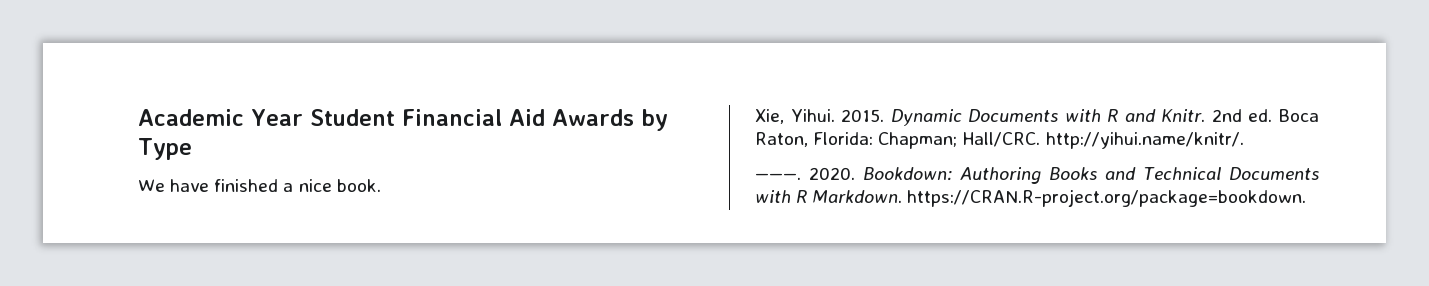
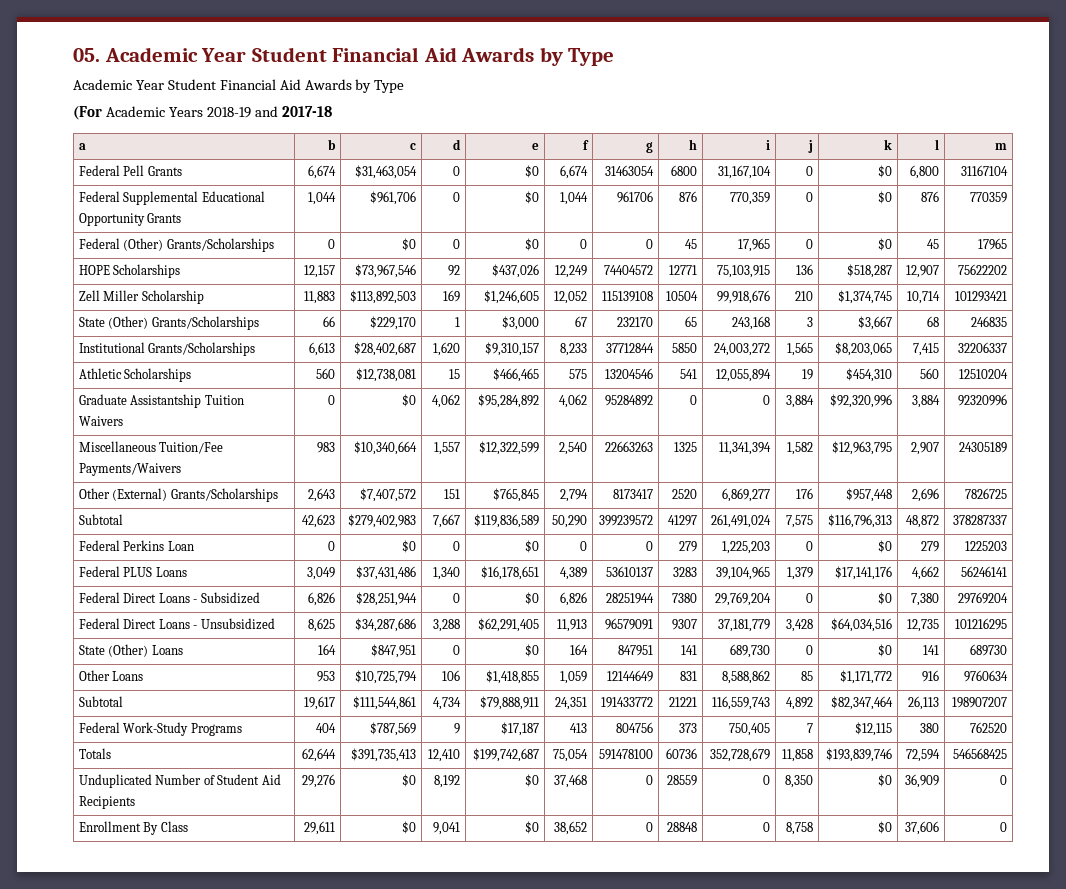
[138,109,668,131] [138,138,192,160] [138,179,381,192] [755,109,1319,126] [755,132,1244,149] [755,167,1319,184] [755,189,1307,207] Academic Year Student Financial Aid Awards by Type // We have finished a nice book. // Xie, Yihui. 2015. Dynamic Documents with R and Knitr. 2nd ed. Boca Raton, Florida: Chapman; Hall/CRC. http://yihui.name/knitr/. // ———. 2020. Bookdown: Authoring Books and Technical Documents with R Markdown. https://CRAN.R-project.org/package=bookdown. -> [73,47,615,66] [73,79,405,93] [73,106,332,120] [78,143,86,150] [328,139,337,150] [410,143,417,150] [453,139,462,150] [532,143,540,150] [583,140,590,150] [646,142,654,153] [689,139,698,150] [766,140,771,150] [808,140,814,153] [884,139,893,150] [935,139,940,150] [995,143,1008,150] [78,165,182,176] [308,165,337,179] [355,165,418,179] [453,166,461,176] [525,165,540,178] [560,165,589,179] [605,165,655,176] [671,165,698,176] [718,165,772,179] [806,166,814,176] [878,165,893,178] [910,165,940,179] [961,165,1009,176] [78,191,265,205] [78,213,182,226] [308,192,337,205] [370,191,417,205] [453,192,461,202] [525,191,540,204] [560,192,589,205] [617,191,654,203] [679,191,698,202] [730,192,771,205] [806,192,814,202] [878,191,893,204] [921,191,940,202] [970,192,1008,203] [78,238,274,252] [328,239,336,249] [402,238,417,251] [453,239,461,249] [525,238,540,251] [580,239,588,249] [646,239,654,249] [685,239,698,249] [738,238,771,252] [806,239,814,249] [878,238,893,251] [927,239,940,249] [978,238,1008,250] [78,264,181,278] [304,265,336,278] [355,264,417,278] [448,265,461,276] [492,264,540,278] [555,265,588,278] [604,265,654,275] [669,265,698,275] [717,265,771,278] [796,264,814,275] [847,264,893,278] [906,265,940,278] [958,264,1008,275] [78,290,204,304] [304,291,336,304] [350,290,417,304] [443,290,461,302] [484,290,540,304] [554,291,588,304] [602,291,654,302] [666,291,699,301] [717,290,771,304] [795,291,814,301] [838,290,893,304] [907,291,941,304] [955,291,1008,302] [78,316,259,330] [323,316,336,327] [370,316,417,330] [455,317,461,327] [502,316,540,330] [575,316,588,327] [617,317,654,327] [685,316,698,327] [732,316,771,330] [807,317,814,327] [858,316,893,330] [927,316,940,327] [971,316,1008,327] [78,342,256,356] [309,342,336,356] [354,342,417,356] [433,342,461,356] [485,342,540,356] [560,343,588,356] [606,343,655,353] [672,343,698,353] [714,343,771,356] [787,342,814,356] [835,342,893,356] [913,343,940,356] [958,342,1008,353] [78,368,192,382] [316,368,336,379] [356,368,417,382] [449,369,461,379] [493,368,540,382] [569,369,588,379] [605,368,654,379] [680,369,698,379] [716,369,772,382] [802,369,814,380] [846,368,893,382] [920,368,940,379] [959,369,1009,379] [78,394,244,408] [78,416,123,426] [328,395,336,405] [402,394,417,407] [432,394,461,408] [478,394,540,408] [559,394,588,408] [605,395,654,406] [690,395,698,405] [763,395,771,405] [786,395,815,408] [830,394,893,408] [912,395,941,408] [958,394,1008,406] [78,441,224,454] [78,463,181,476] [317,442,336,453] [354,441,418,455] [434,442,461,455] [479,441,540,455] [559,442,588,455] [605,441,654,452] [674,442,698,452] [719,442,772,455] [787,442,814,455] [832,441,893,455] [911,442,940,455] [959,442,1008,453] [78,488,278,502] [308,488,336,502] [360,488,417,502] [444,489,461,499] [493,488,540,502] [560,489,589,502] [613,489,654,499] [672,489,698,499] [722,488,771,502] [796,488,814,499] [846,488,893,502] [912,488,940,502] [965,488,1008,499] [78,514,123,525] [302,514,336,528] [348,514,417,528] [433,514,461,528] [474,514,540,528] [552,515,588,528] [599,515,654,526] [668,515,698,526] [711,514,772,528] [786,515,814,528] [828,514,893,528] [906,515,940,528] [953,515,1008,525] [78,540,194,551] [328,541,336,551] [402,540,417,553] [453,541,461,551] [525,540,540,553] [580,541,588,551] [646,541,654,551] [679,541,698,552] [722,541,771,554] [806,541,814,551] [878,540,893,553] [921,541,940,552] [965,541,1008,551] [78,566,187,577] [307,567,336,580] [356,566,417,580] [433,567,461,580] [481,566,540,580] [560,567,588,580] [606,566,654,577] [673,567,698,577] [716,566,771,580] [787,567,814,580] [835,566,893,580] [912,566,940,580] [961,566,1008,577] [78,592,260,604] [308,592,336,606] [356,592,418,606] [453,593,461,603] [525,592,540,605] [560,592,588,606] [606,593,655,604] [672,593,698,603] [715,592,772,606] [806,593,814,603] [878,592,893,605] [911,593,940,606] [958,592,1009,604] [78,618,275,630] [308,618,336,632] [355,618,417,632] [433,619,461,632] [478,618,540,632] [557,619,588,632] [605,618,654,630] [672,619,698,630] [718,619,771,632] [786,619,814,632] [831,618,893,632] [907,619,940,632] [955,618,1008,630] [78,644,183,657] [318,644,337,655] [371,644,417,658] [453,645,461,655] [525,644,540,657] [570,644,589,655] [618,645,654,656] [681,645,698,655] [730,644,771,658] [806,645,814,655] [878,644,893,657] [923,645,940,655] [970,644,1008,656] [78,670,144,681] [317,671,336,682] [355,670,418,684] [442,670,461,681] [486,670,540,684] [560,671,588,684] [607,670,654,682] [680,671,698,681] [722,670,771,684] [801,671,814,681] [840,670,893,684] [922,670,940,682] [964,670,1009,682] [78,696,123,707] [304,696,336,710] [353,696,417,710] [433,697,462,710] [480,696,540,710] [555,697,588,710] [601,697,654,708] [669,697,698,707] [712,696,771,710] [786,697,814,710] [831,696,894,710] [908,696,940,710] [952,697,1008,708] [78,722,242,736] [316,723,337,733] [370,722,417,736] [454,723,461,734] [501,722,540,736] [570,723,588,733] [616,722,654,733] [679,723,698,733] [729,723,771,736] [807,723,814,733] [855,722,893,736] [920,723,940,733] [970,722,1008,733] [78,748,111,759] [302,748,337,762] [351,748,417,762] [428,749,461,762] [473,748,540,762] [553,749,589,762] [599,749,654,760] [666,748,698,759] [710,748,771,762] [782,749,814,762] [826,748,893,762] [906,749,941,762] [953,748,1008,759] [78,774,281,788] [78,796,135,809] [302,774,336,788] [402,774,417,787] [434,775,461,788] [525,774,540,787] [554,774,588,788] [646,775,654,785] [667,775,698,786] [763,775,771,785] [785,775,814,788] [878,774,893,787] [905,774,940,788] [1000,775,1008,785] [78,821,188,835] [304,821,336,835] [402,821,417,834] [433,822,461,835] [525,821,540,834] [554,821,588,835] [646,822,654,832] [667,822,698,832] [763,822,771,832] [786,822,814,835] [878,821,893,834] [905,821,940,835] [1000,822,1008,832] 05. Academic Year Student Financial Aid Awards by Type // Academic Year Student Financial Aid Awards by Type // (For Academic Years 2018-19 and 2017-18 // a | b | c | d | e | f | g | h | i | j | k | l | m // Federal Pell Grants | 6,674 | $31,463,054 | 0 | $0 | 6,674 | 31463054 | 6800 | 31,167,104 | 0 | $0 | 6,800 | 31167104 // Federal Supplemental Educational Opportunity Grants | 1,044 | $961,706 | 0 | $0 | 1,044 | 961706 | 876 | 770,359 | 0 | $0 | 876 | 770359 // Federal (Other) Grants/Scholarships | 0 | $0 | 0 | $0 | 0 | 0 | 45 | 17,965 | 0 | $0 | 45 | 17965 // HOPE Scholarships | 12,157 | $73,967,546 | 92 | $437,026 | 12,249 | 74404572 | 12771 | 75,103,915 | 136 | $518,287 | 12,907 | 75622202 // Zell Miller Scholarship | 11,883 | $113,892,503 | 169 | $1,246,605 | 12,052 | 115139108 | 10504 | 99,918,676 | 210 | $1,374,745 | 10,714 | 101293421 // State (Other) Grants/Scholarships | 66 | $229,170 | 1 | $3,000 | 67 | 232170 | 65 | 243,168 | 3 | $3,667 | 68 | 246835 // Institutional Grants/Scholarships | 6,613 | $28,402,687 | 1,620 | $9,310,157 | 8,233 | 37712844 | 5850 | 24,003,272 | 1,565 | $8,203,065 | 7,415 | 32206337 // Athletic Scholarships | 560 | $12,738,081 | 15 | $466,465 | 575 | 13204546 | 541 | 12,055,894 | 19 | $454,310 | 560 | 12510204 // Graduate Assistantship Tuition Waivers | 0 | $0 | 4,062 | $95,284,892 | 4,062 | 95284892 | 0 | 0 | 3,884 | $92,320,996 | 3,884 | 92320996 // Miscellaneous Tuition/Fee Payments/Waivers | 983 | $10,340,664 | 1,557 | $12,322,599 | 2,540 | 22663263 | 1325 | 11,341,394 | 1,582 | $12,963,795 | 2,907 | 24305189 // Other (External) Grants/Scholarships | 2,643 | $7,407,572 | 151 | $765,845 | 2,794 | 8173417 | 2520 | 6,869,277 | 176 | $957,448 | 2,696 | 7826725 // Subtotal | 42,623 | $279,402,983 | 7,667 | $119,836,589 | 50,290 | 399239572 | 41297 | 261,491,024 | 7,575 | $116,796,313 | 48,872 | 378287337 // Federal Perkins Loan | 0 | $0 | 0 | $0 | 0 | 0 | 279 | 1,225,203 | 0 | $0 | 279 | 1225203 // Federal PLUS Loans | 3,049 | $37,431,486 | 1,340 | $16,178,651 | 4,389 | 53610137 | 3283 | 39,104,965 | 1,379 | $17,141,176 | 4,662 | 56246141 // Federal Direct Loans - Subsidized | 6,826 | $28,251,944 | 0 | $0 | 6,826 | 28251944 | 7380 | 29,769,204 | 0 | $0 | 7,380 | 29769204 // Federal Direct Loans - Unsubsidized | 8,625 | $34,287,686 | 3,288 | $62,291,405 | 11,913 | 96579091 | 9307 | 37,181,779 | 3,428 | $64,034,516 | 12,735 | 101216295 // State (Other) Loans | 164 | $847,951 | 0 | $0 | 164 | 847951 | 141 | 689,730 | 0 | $0 | 141 | 689730 // Other Loans | 953 | $10,725,794 | 106 | $1,418,855 | 1,059 | 12144649 | 831 | 8,588,862 | 85 | $1,171,772 | 916 | 9760634 // Subtotal | 19,617 | $111,544,861 | 4,734 | $79,888,911 | 24,351 | 191433772 | 21221 | 116,559,743 | 4,892 | $82,347,464 | 26,113 | 198907207 // Federal Work-Study Programs | 404 | $787,569 | 9 | $17,187 | 413 | 804756 | 373 | 750,405 | 7 | $12,115 | 380 | 762520 // Totals | 62,644 | $391,735,413 | 12,410 | $199,742,687 | 75,054 | 591478100 | 60736 | 352,728,679 | 11,858 | $193,839,746 | 72,594 | 546568425 // Unduplicated Number of Student Aid Recipients | 29,276 | $0 | 8,192 | $0 | 37,468 | 0 | 28559 | 0 | 8,350 | $0 | 36,909 | 0 // Enrollment By Class | 29,611 | $0 | 9,041 | $0 | 38,652 | 0 | 28848 | 0 | 8,758 | $0 | 37,606 | 0

